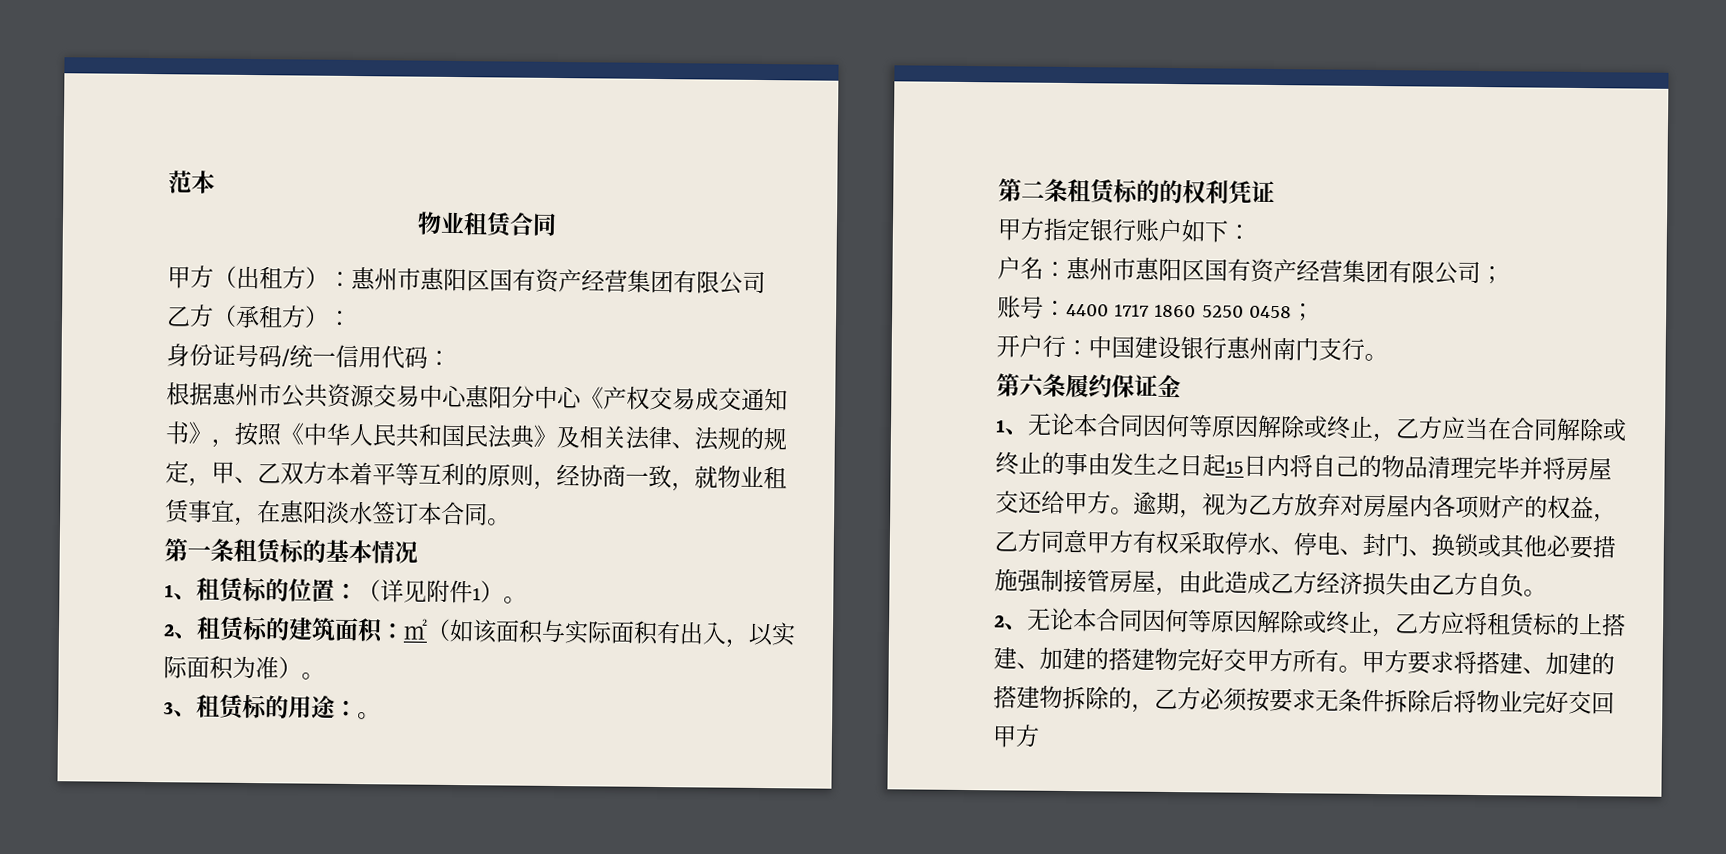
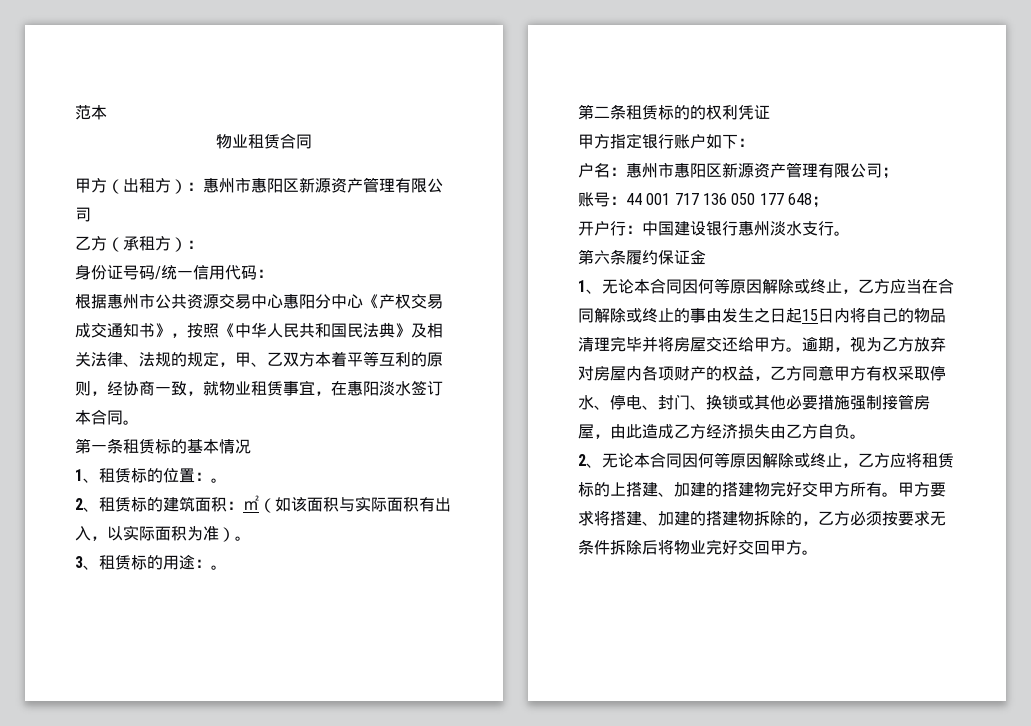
[489,268,674,294] 国有资产经营集团 -> [299,177,395,193] 新源资产管理
[357,579,504,604] （详见附件1） -> (211, 476) none
[1204,258,1389,284] 国有资产经营集团 -> [722,162,818,178] 新源资产管理
[1066,303,1292,319] 4400 1717 1860 5250 0458 -> [626,193,812,205] 44 001 717 136 050 177 648
[1272,337,1319,361] 南门 -> [770,221,802,236] 淡水
(1040, 736) none -> [802,550,818,555] 。

